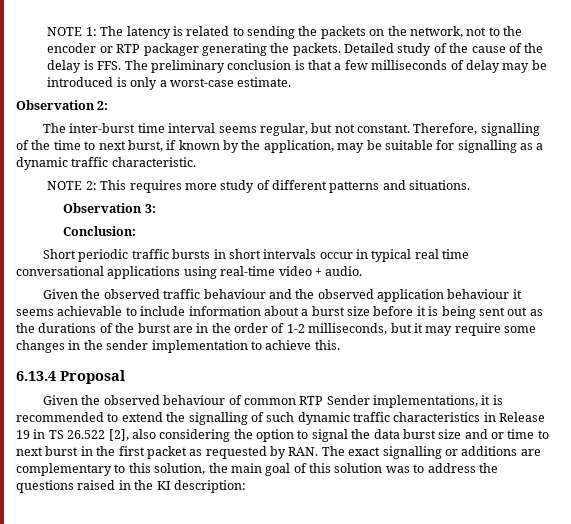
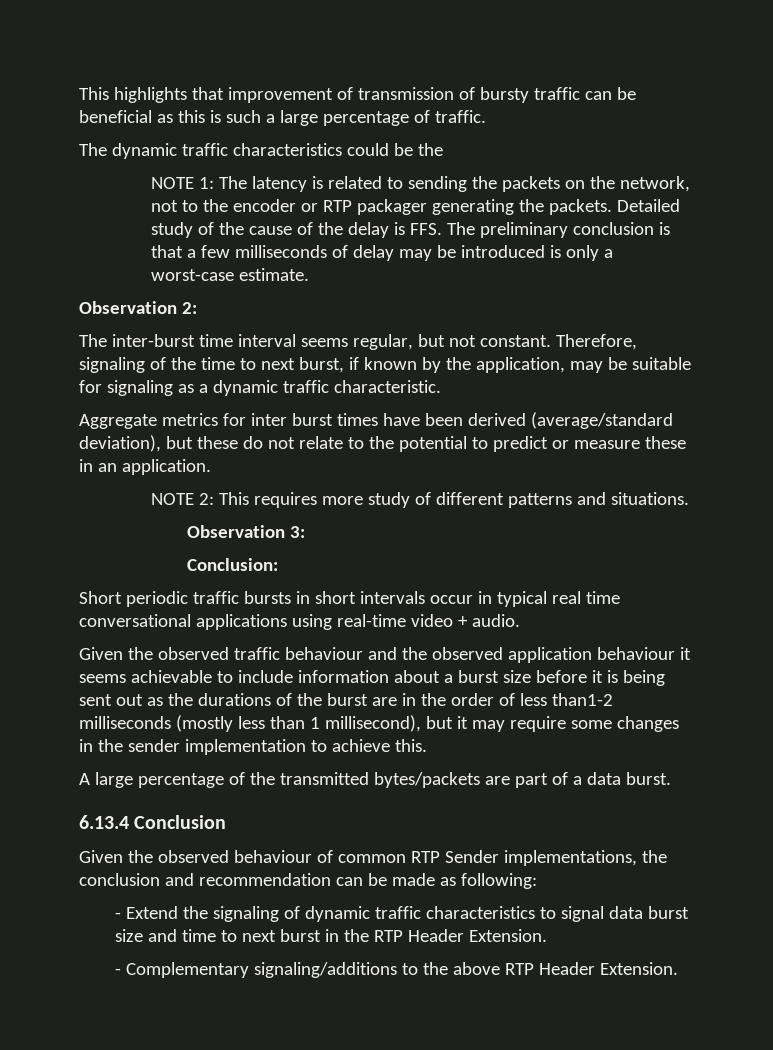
(47, 31) none -> [79,87,636,103] [79,110,486,126] [79,143,443,159] This highlights that improvement of transmission of bursty traffic can be beneficial as this is such a large percentage of traffic. // The dynamic traffic characteristics could be the //
[480,123,540,136] signalling -> [79,357,145,373] signaling
[457,140,517,153] signalling -> [106,380,173,396] signaling
(196, 162) none -> [79,412,673,429] [79,435,686,452] [79,459,211,475] // Aggregate metrics for inter burst times have been derived (average/standard deviation), but these do not relate to the potential to predict or measure these in an application.
[286,323,388,335] 1-2 milliseconds, -> [519,693,613,706] [79,715,421,732] less than1-2 milliseconds (mostly less than 1 millisecond),
(340, 345) none -> [79,772,671,788] // A large percentage of the transmitted bytes/packets are part of a data burst.
[60,370,125,384] Proposal -> [134,815,227,829] Conclusion
[481,395,503,405] [16,412,546,425] [16,429,294,442] it is recommended to extend the signalling of such dynamic traffic characteristics in Release 19 in TS 26.522 [2], also considering the option -> [641,850,667,863] [79,873,537,889] [115,906,535,922] the conclusion and recommendation can be made as following: // - Extend the signaling of dynamic traffic characteristics
[351,429,371,439] the -> (604, 914) none
[491,432,504,439] or -> (178, 935) none
[118,446,541,459] [16,463,498,476] [16,480,246,493] first packet as requested by RAN. The exact signalling or additions are complementary to this solution, the main goal of this solution was to address the questions raised in the KI description: -> [373,929,547,942] [115,962,678,978] RTP Header Extension. // - Complementary signaling/additions to the above RTP Header Extension.

